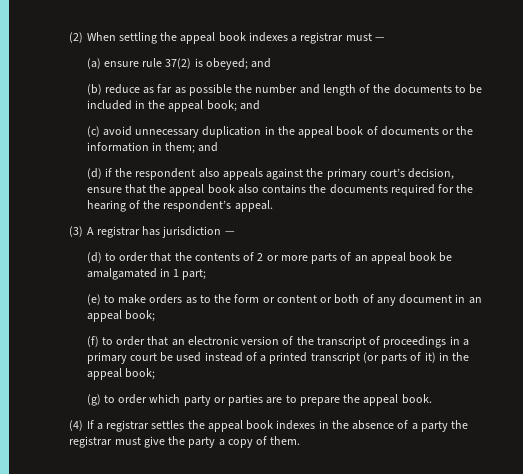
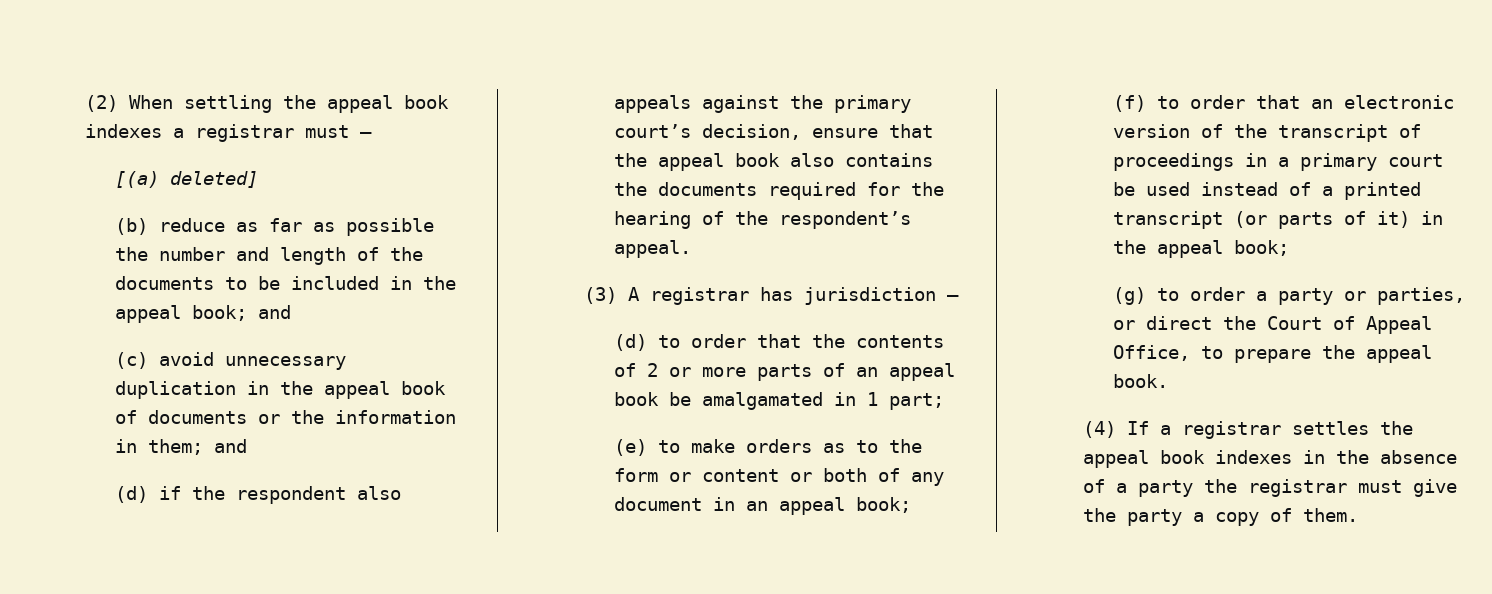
[86,58,272,70] (a) ensure rule 37(2) is obeyed; and -> [114,171,258,188] [(a) deleted]
[149,394,181,403] which -> [1255,291,1267,301] a
[228,394,283,406] parties are -> [1376,287,1465,305] [1112,316,1432,334] [1112,345,1190,361] parties, or direct the Court of Appeal Office,

